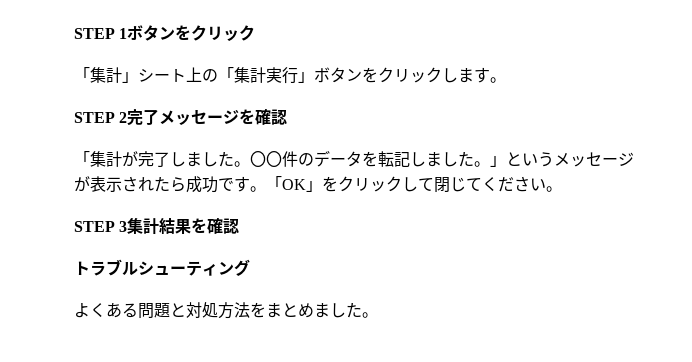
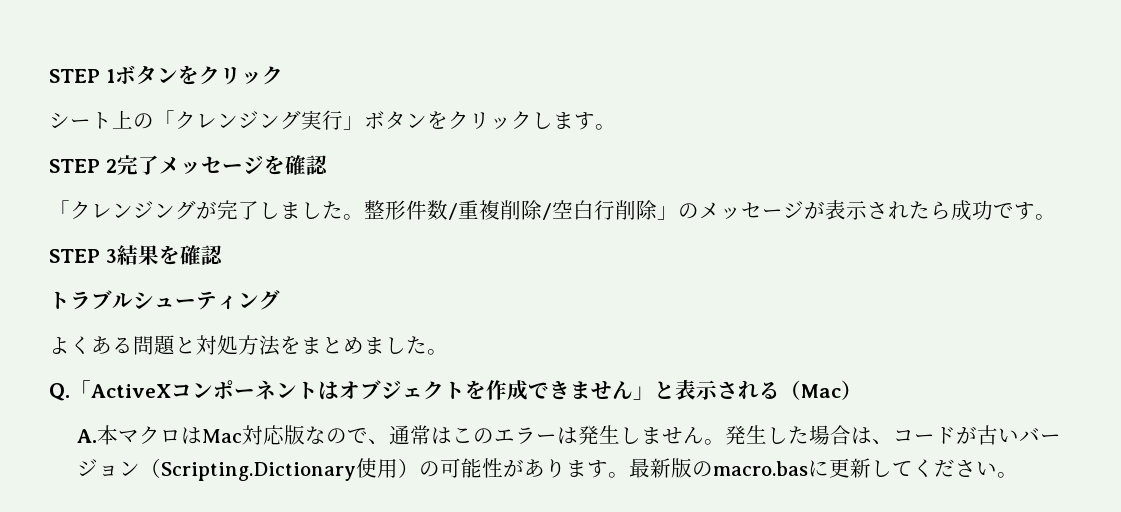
[74,67,138,83] 「集計」 -> (283, 75) none
[234,67,266,83] 集計 -> [175,110,301,130] クレンジング
[90,151,122,167] 集計 -> [70,200,196,220] クレンジング
[250,150,554,167] 〇〇件のデータを転記しました。」という -> [364,200,699,220] 整形件数/重複削除/空白行削除」の
[266,176,562,193] 「OK」をクリックして閉じてください。 -> (1056, 217) none
[127,218,160,235] 集計 -> (117, 256) none
(378, 315) none -> [49,379,862,401] [76,425,1061,445] [76,458,1018,481] // Q.「ActiveXコンポーネントはオブジェクトを作成できません」と表示される（Mac） // A.本マクロはMac対応版なので、通常はこのエラーは発生しません。発生した場合は、コードが古いバージョン（Scripting.Dictionary使用）の可能性があります。最新版のmacro.basに更新してください。

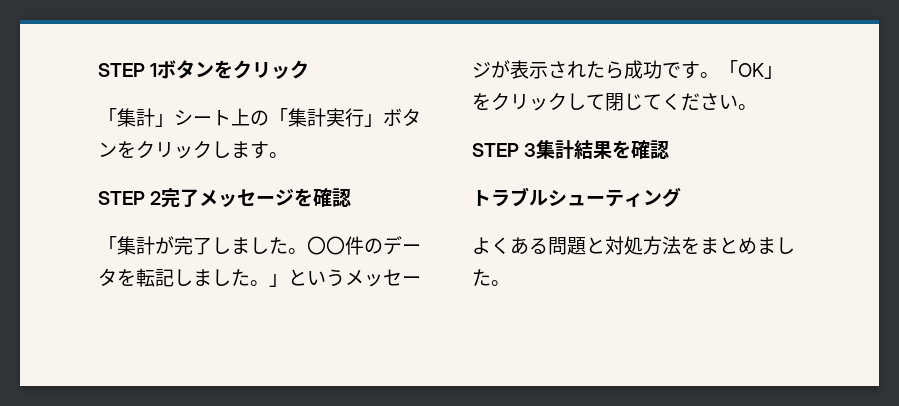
(283, 75) none -> [98,108,174,127] 「集計」
[175,110,301,130] クレンジング -> [288,108,326,127] 集計
[70,200,196,220] クレンジング -> [117,236,155,255] 集計
[364,200,699,220] 整形件数/重複削除/空白行削除」の -> [307,236,421,255] [98,268,345,287] 〇〇件のデータを転記しました。」という
(1056, 217) none -> [719,60,783,79] [472,92,757,111] 「OK」をクリックして閉じてください。
(117, 256) none -> [536,139,575,159] 集計
[49,379,862,401] [76,425,1061,445] [76,458,1018,481] // Q.「ActiveXコンポーネントはオブジェクトを作成できません」と表示される（Mac） // A.本マクロはMac対応版なので、通常はこのエラーは発生しません。発生した場合は、コードが古いバージョン（Scripting.Dictionary使用）の可能性があります。最新版のmacro.basに更新してください。 -> (510, 283) none

